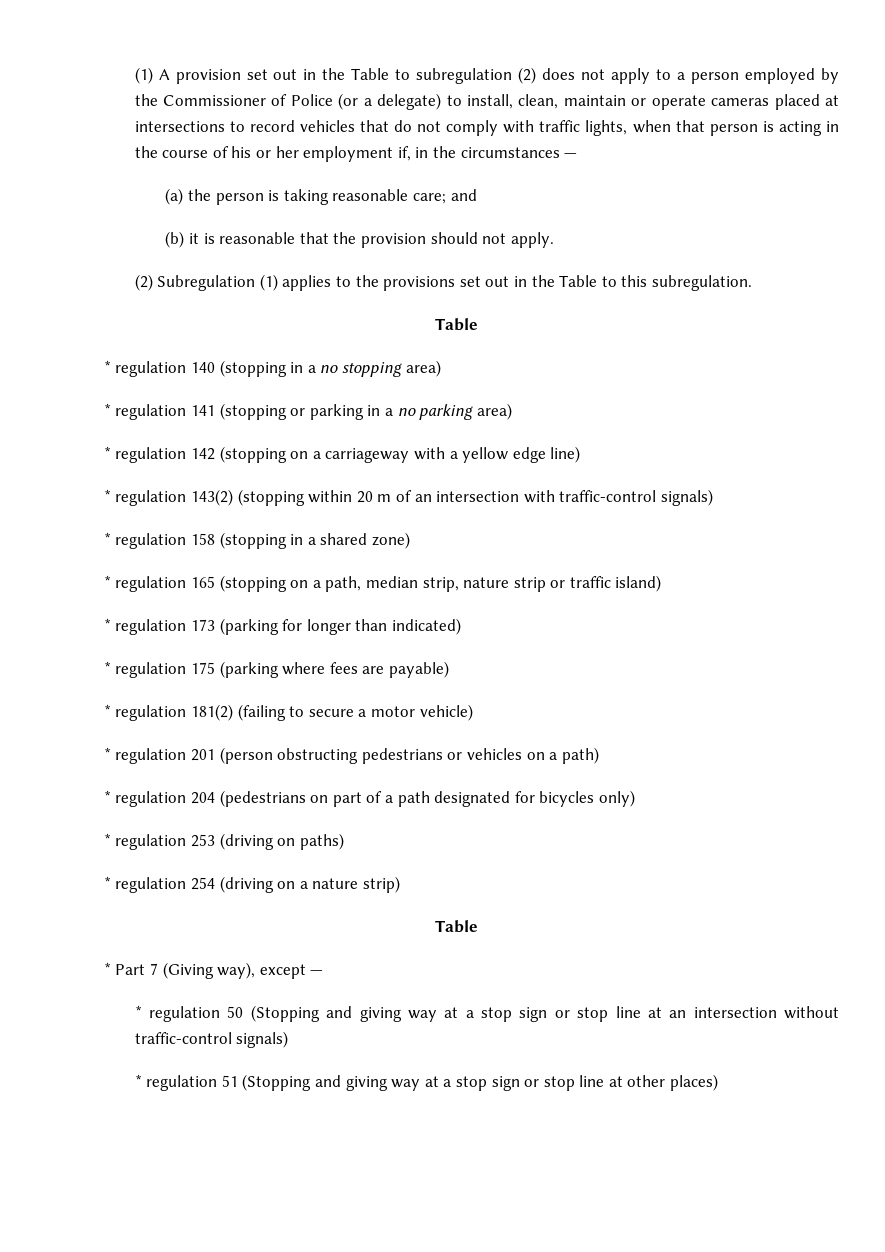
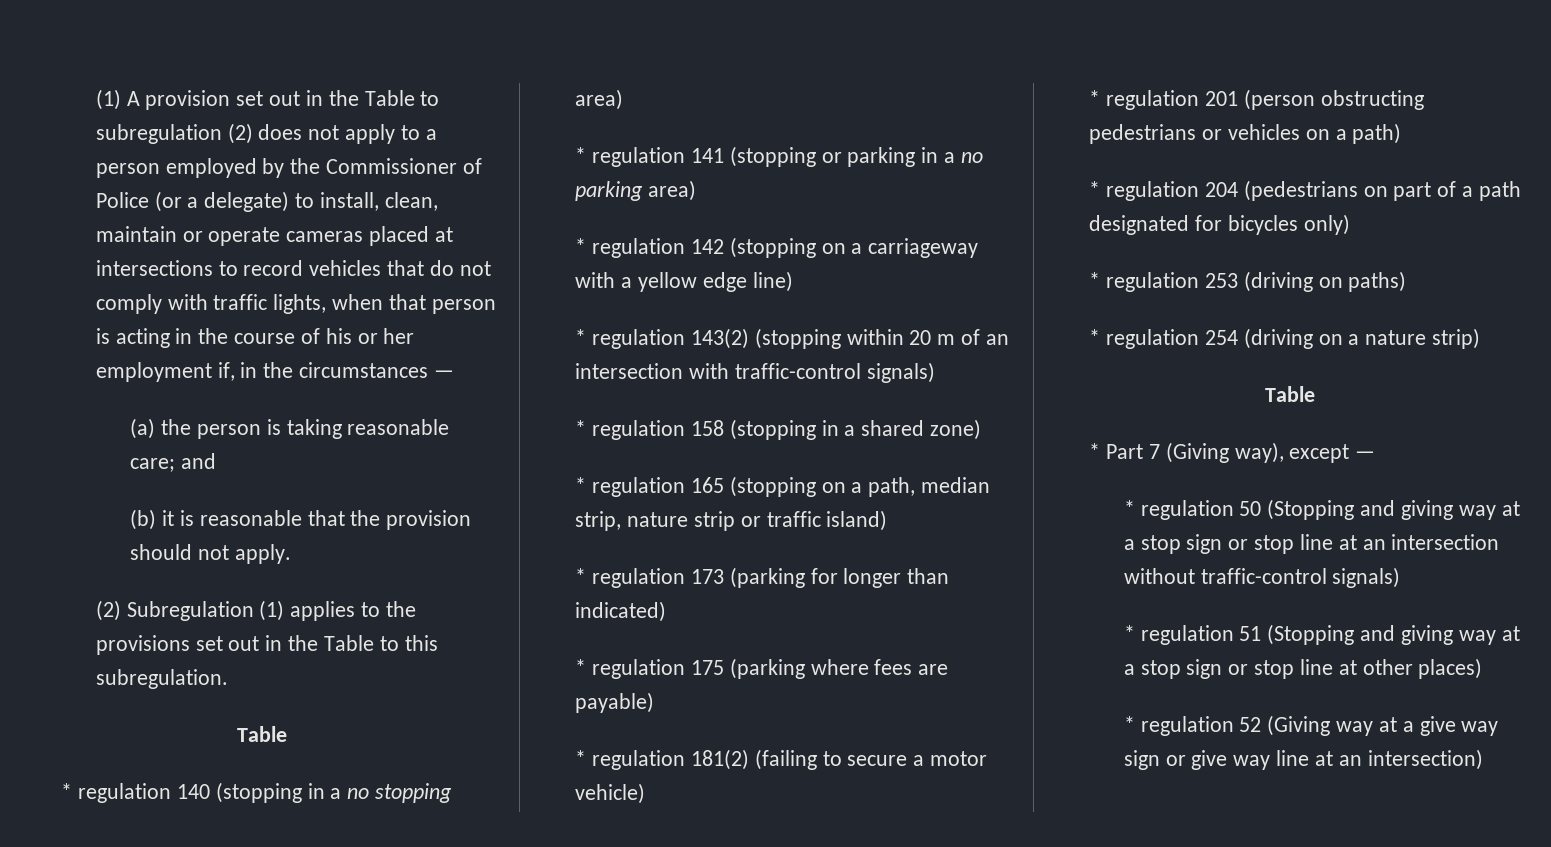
(719, 1082) none -> [1123,715,1499,736] [1123,749,1483,770] // * regulation 52 (Giving way at a give way sign or give way line at an intersection)

